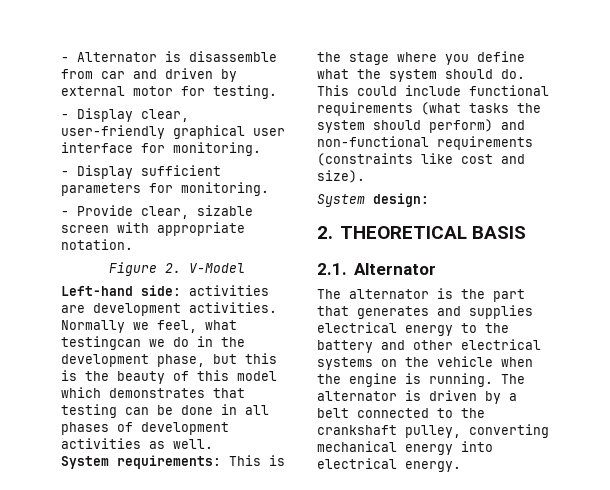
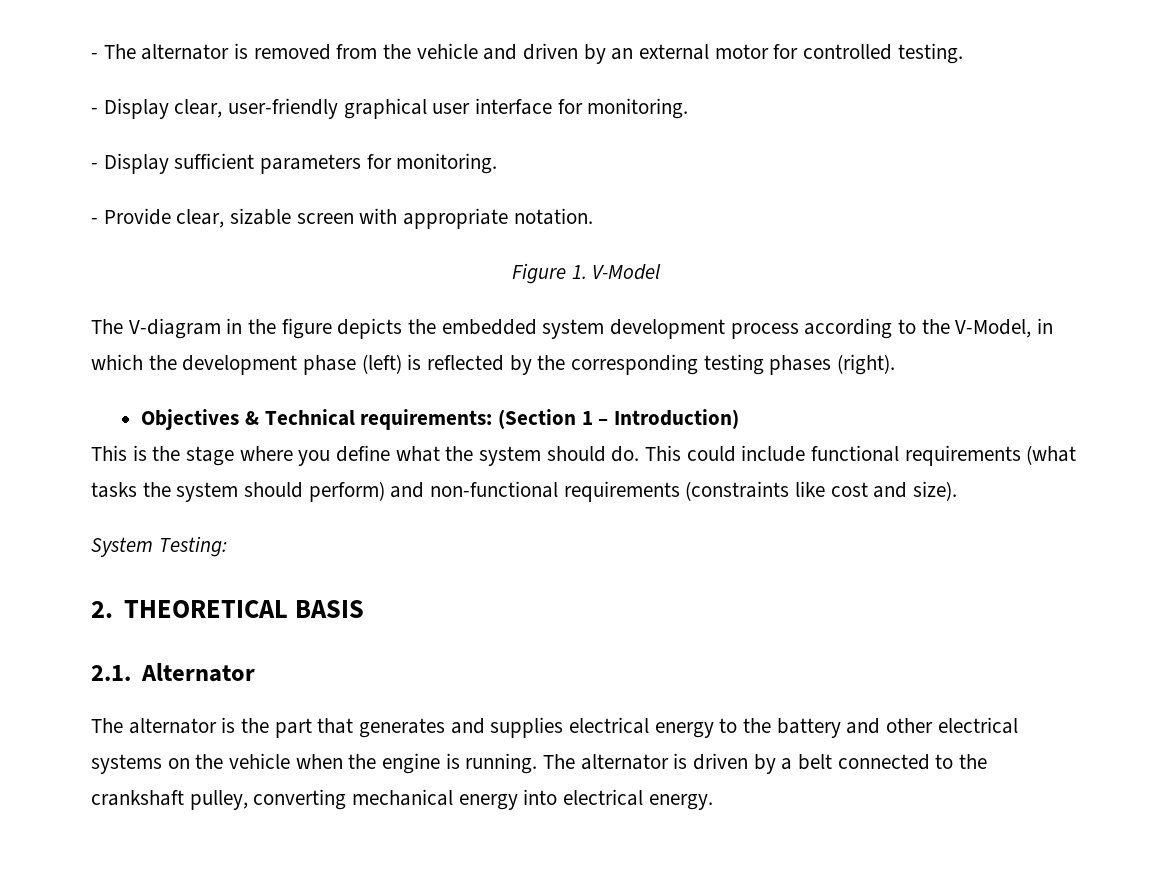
[61,51,277,62] [61,69,125,79] - Alternator is disassemble from car -> [91,43,478,60] - The alternator is removed from the vehicle
(237, 75) none -> [611,48,634,60] an
(205, 91) none -> [803,44,893,60] controlled
[165,263,181,273] 2. -> [571,265,587,279] 1.
[61,285,269,296] [61,302,277,316] [61,320,237,333] [61,336,245,350] [61,353,277,367] [61,370,277,384] [61,387,245,398] [61,404,269,418] [61,422,229,435] [61,438,213,449] [61,455,221,469] Left-hand side: activities are development activities. Normally we feel, what testingcan we do in the development phase, but this is the beauty of this model which demonstrates that testing can be done in all phases of development activities as well. // System requirements: -> [91,318,1054,339] [91,354,896,375] [141,409,739,430] The V-diagram in the figure depicts the embedded system development process according to the V-Model, in which the development phase (left) is reflected by the corresponding testing phases (right). // Objectives & Technical requirements: (Section 1 – Introduction) //
[373,193,429,207] design: -> [158,536,227,557] Testing:

